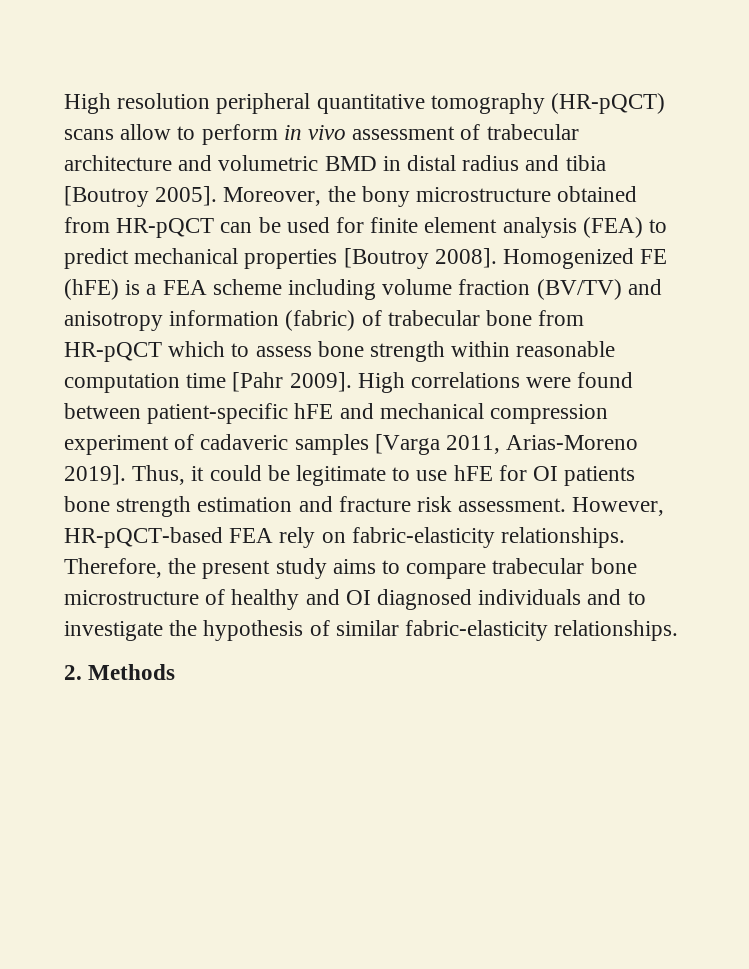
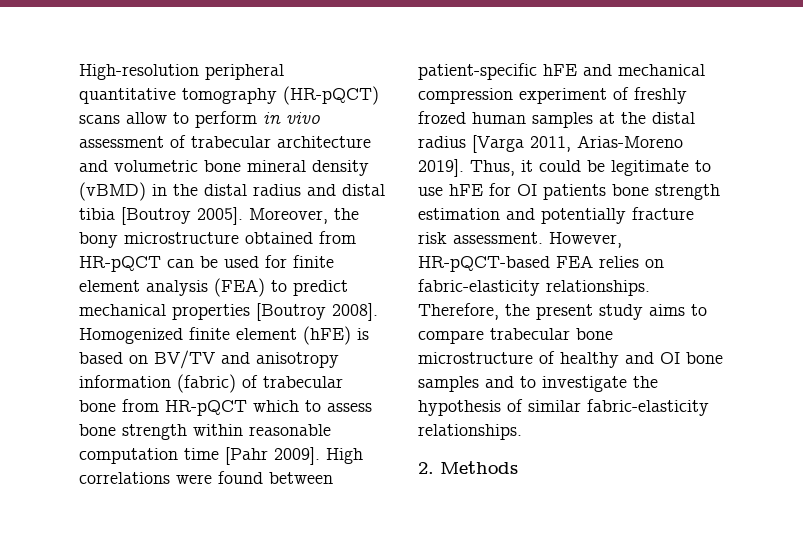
[64,93,211,114] High resolution -> [79,64,199,80] High-resolution
[324,156,401,171] BMD in -> [204,160,369,176] [79,182,198,201] bone mineral density (vBMD) in the
(560, 163) none -> [342,184,385,196] distal
[640,249,668,264] [64,279,622,300] FE (hFE) is a FEA scheme including volume fraction (BV/TV) -> [189,326,369,345] [79,350,215,369] finite element (hFE) is based on BV/TV
[200,434,369,455] cadaveric samples -> [634,87,687,104] [418,111,695,128] [418,136,466,148] freshly frozed human samples at the distal radius
(333, 504) none -> [541,208,626,224] potentially
[279,527,316,548] rely -> [599,256,639,268] relies
[377,589,582,610] diagnosed individuals -> [686,352,723,364] [418,376,479,392] bone samples

